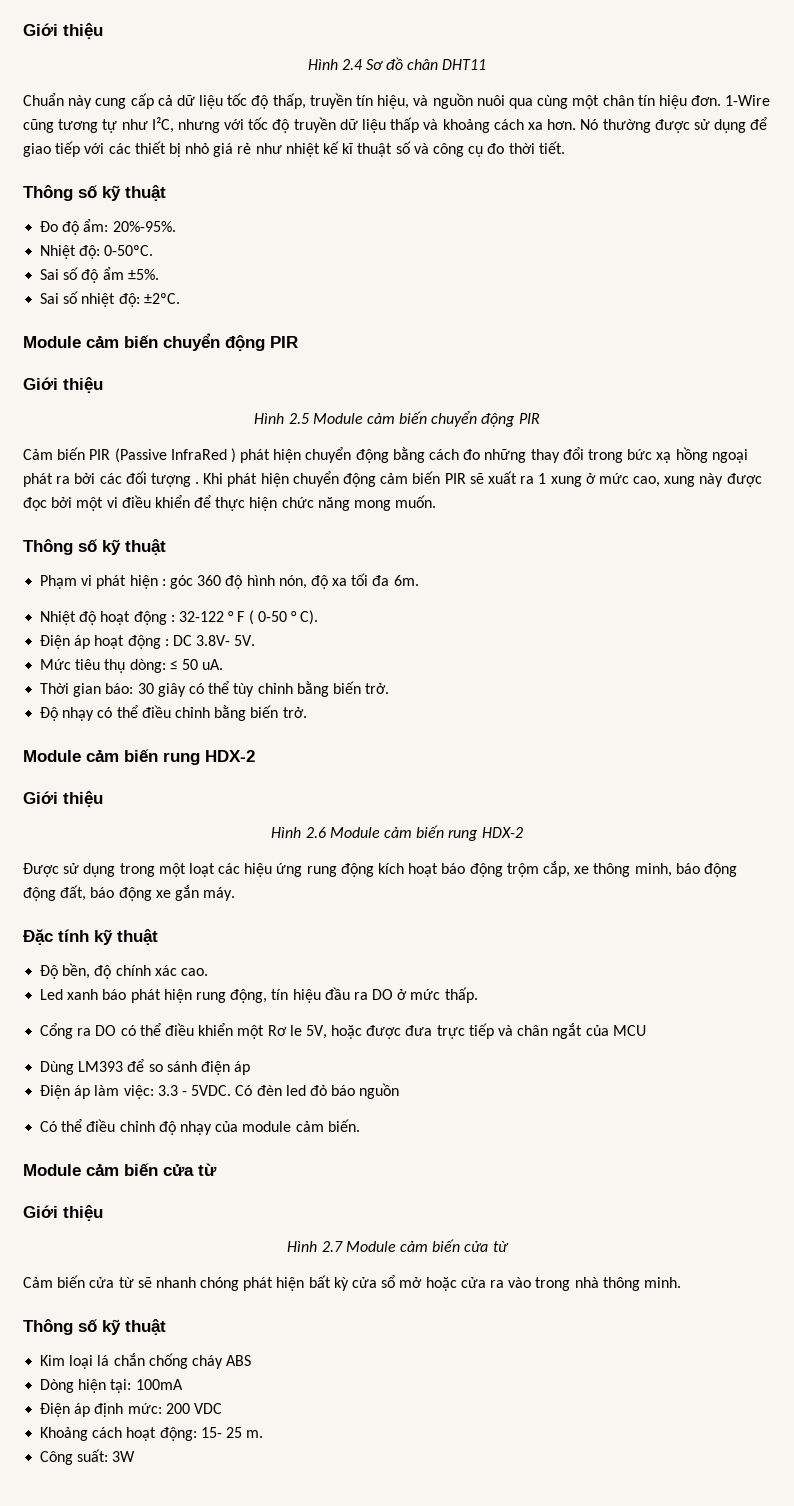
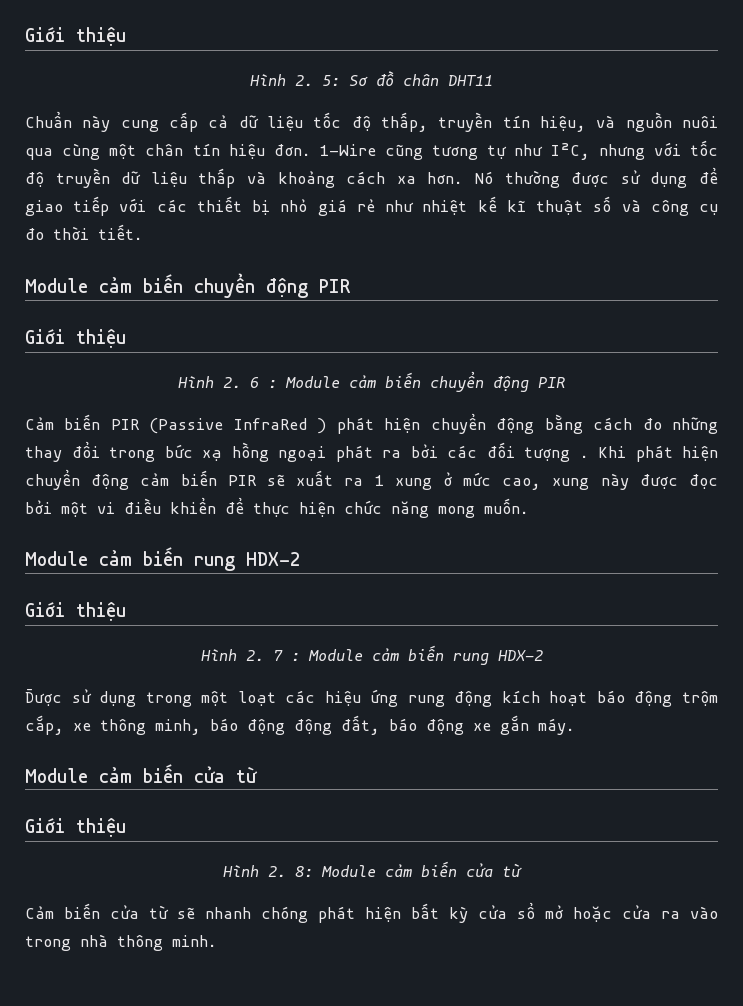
[23,23,103,39] [307,59,363,70] Giới thiệu // Hình 2.4 -> [25,27,126,46] [250,74,340,86] Giới thiệu // Hình 2. 5:
[23,185,166,201] [40,219,176,235] [40,245,154,259] [40,267,159,283] [40,291,180,307] // Thông số kỹ thuật // Đo độ ẩm: 20%-95%. // Nhiệt độ: 0-50ºC. // Sai số độ ẩm ±5%. // Sai số nhiệt độ: ±2ºC. -> (143, 232) none
[288,413,309,424] 2.5 -> [223,377,277,388] 2. 6 :
[23,539,166,555] [40,573,419,589] [40,610,319,625] [40,635,256,649] [40,659,224,673] [40,681,390,697] [40,705,307,721] // Thông số kỹ thuật // Phạm vi phát hiện : góc 360 độ hình nón, độ xa tối đa 6m. // Nhiệt độ hoạt động : 32-122 ° F ( 0-50 ° C). // Điện áp hoạt động : DC 3.8V- 5V. // Mức tiêu thụ dòng: ≤ 50 uA. // Thời gian báo: 30 giây có thể tùy chỉnh bằng biến trở. // Độ nhạy có thể điều chỉnh bằng biến trở. -> (529, 506) none
[305,827,326,838] 2.6 -> [245,650,300,661] 2. 7 :
[23,929,158,945] [40,963,208,979] [40,987,478,1003] [40,1023,646,1039] [40,1059,251,1075] [40,1083,400,1099] [40,1119,360,1135] // Đặc tính kỹ thuật // Độ bền, độ chính xác cao. // Led xanh báo phát hiện rung động, tín hiệu đầu ra DO ở mức thấp. // Cổng ra DO có thể điều khiển một Rơ le 5V, hoặc được đưa trực tiếp và chân ngắt của MCU // Dùng LM393 để so sánh điện áp // Điện áp làm việc: 3.3 - 5VDC. Có đèn led đỏ báo nguồn // Có thể điều chỉnh độ nhạy của module cảm biến. -> (575, 726) none
[321,1241,343,1252] 2.7 -> [268,866,313,877] 2. 8:
[23,1319,166,1335] [40,1353,252,1369] [40,1379,183,1393] [40,1403,222,1417] [40,1427,264,1441] [40,1449,136,1465] // Thông số kỹ thuật // Kim loại lá chắn chống cháy ABS // Dòng hiện tại: 100mA // Điện áp định mức: 200 VDC // Khoảng cách hoạt động: 15- 25 m. // Công suất: 3W -> (217, 941) none

